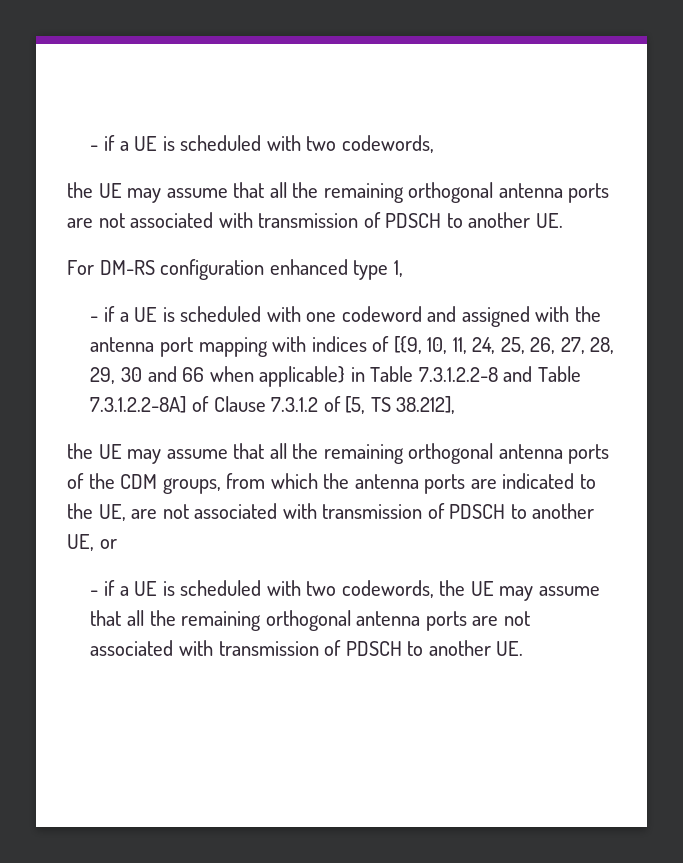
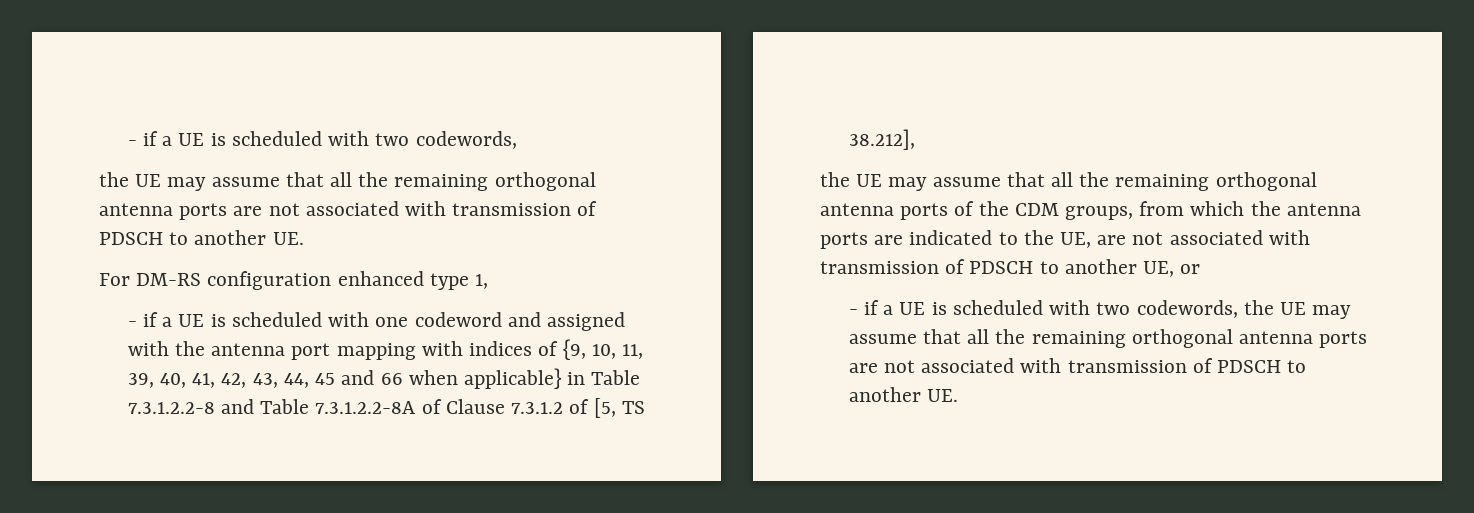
[393,336,422,354] [{9, -> [562,339,586,360] {9,
[472,337,615,354] [90,367,143,384] 24, 25, 26, 27, 28, 29, 30 -> [127,373,336,388] 39, 40, 41, 42, 43, 44, 45
[90,396,187,413] 7.3.1.2.2-8A] -> [315,401,416,414] 7.3.1.2.2-8A

